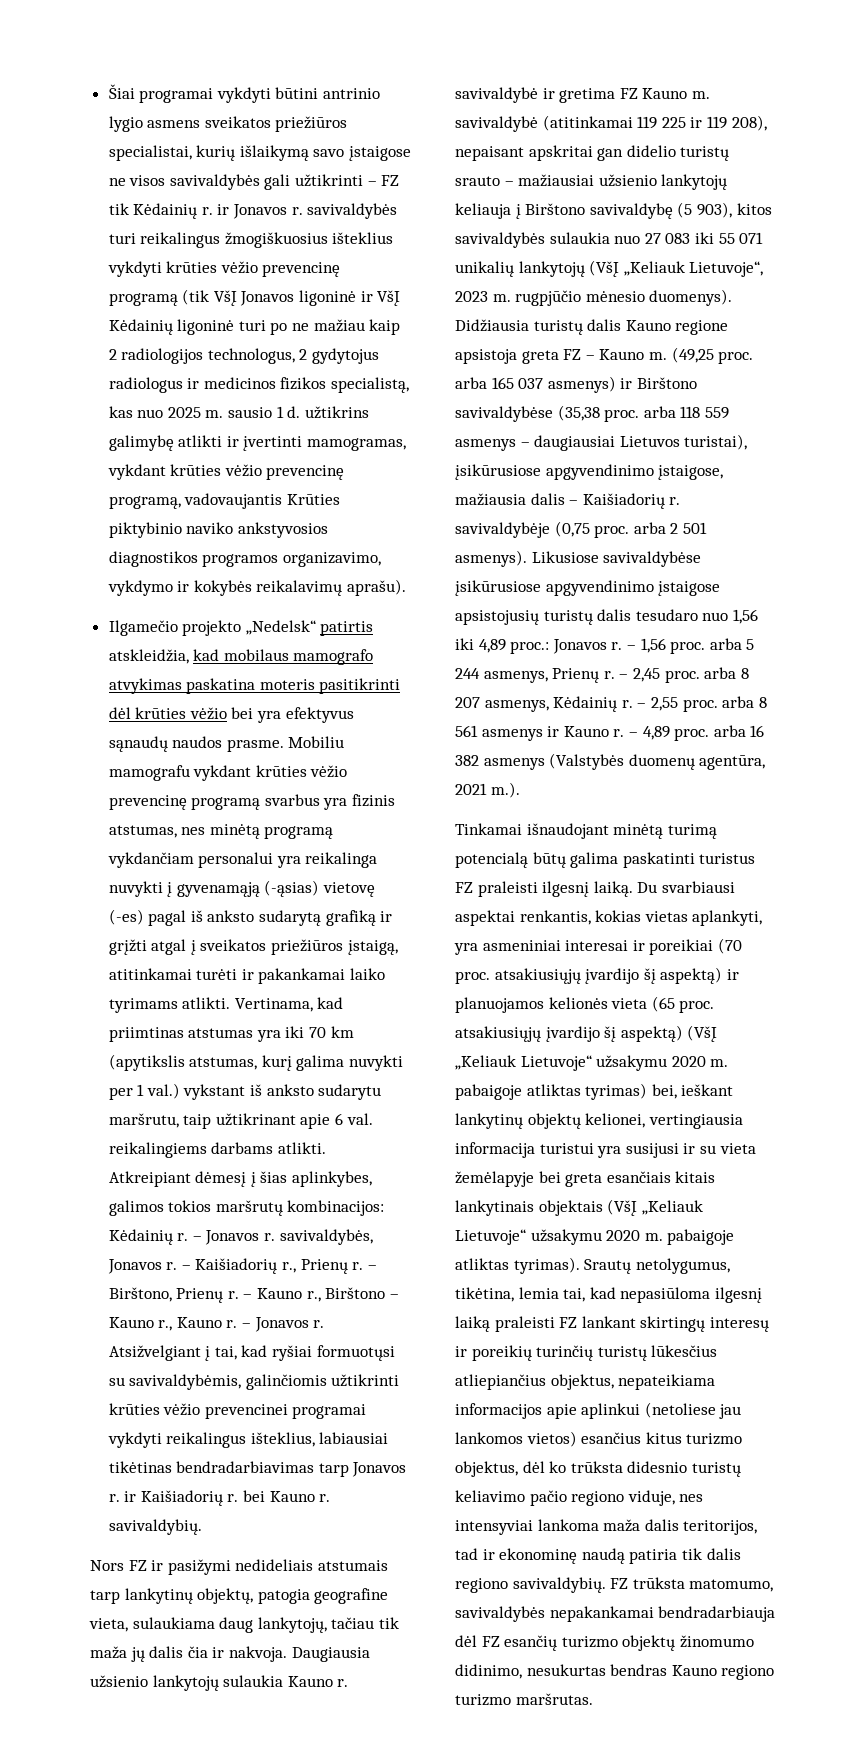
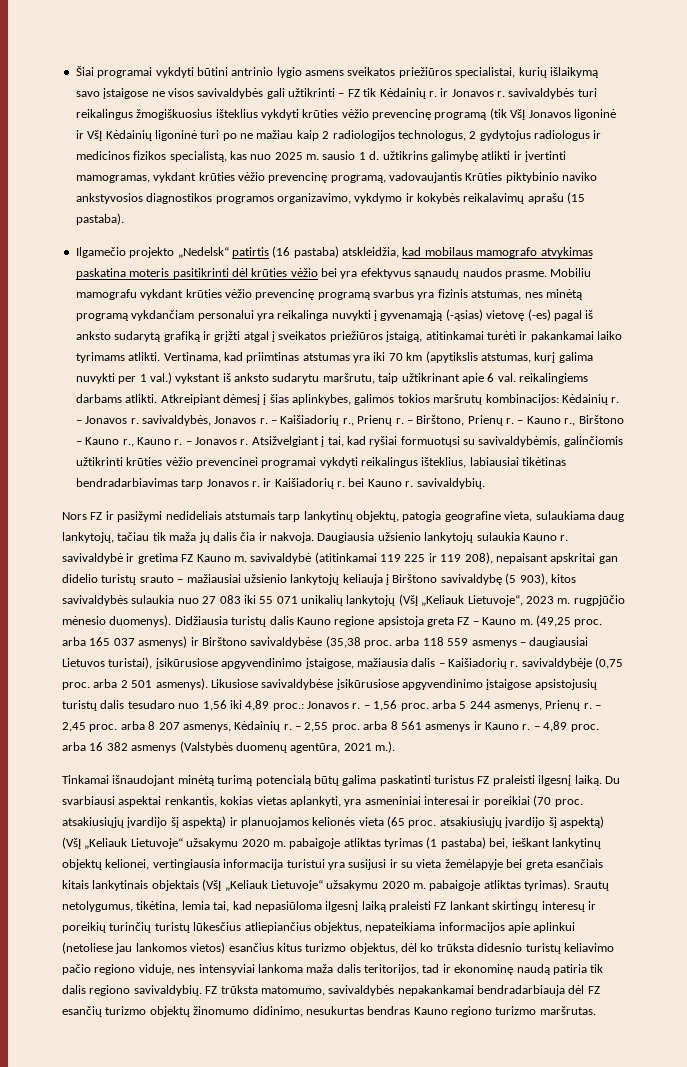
[347,579,407,596] aprašu). -> [527,192,586,204] [75,213,124,225] aprašu (15 pastaba).
(374, 628) none -> [272,246,339,258] (16 pastaba)
[585,1083,648,1100] tyrimas) -> [384,837,486,849] tyrimas (1 pastaba)

